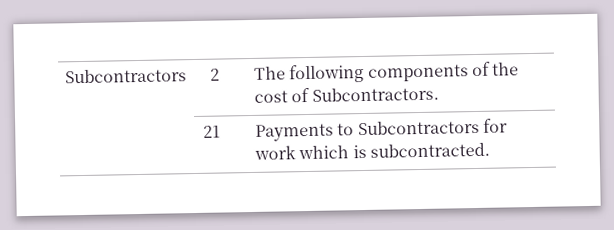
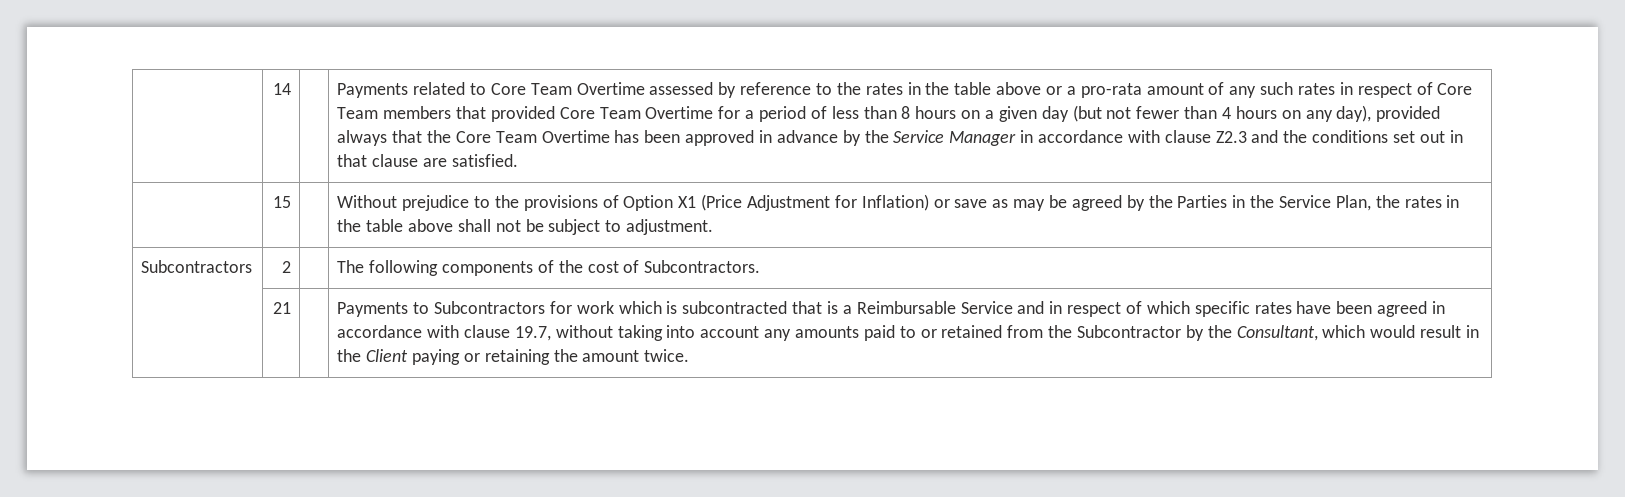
(64, 76) none -> [272,83,291,95] [337,82,1473,98] [337,105,1441,122] [337,130,1463,146] [337,154,518,167] [272,196,291,208] [337,194,1460,211] [337,219,714,235] | 14 | | Payments related to Core Team Overtime assessed by reference to the rates in the table above or a pro-rata amount of any such rates in respect of Core Team members that provided Core Team Overtime for a period of less than 8 hours on a given day (but not fewer than 4 hours on any day), provided always that the Core Team Overtime has been approved in advance by the Service Manager in accordance with clause Z2.3 and the conditions set out in that clause are satisfied. // | 15 | | Without prejudice to the provisions of Option X1 (Price Adjustment for Inflation) or save as may be agreed by the Parties in the Service Plan, the rates in the table above shall not be subject to adjustment. //
[369,142,490,158] subcontracted. -> [682,301,1446,317] [337,325,1480,341] [337,349,690,365] subcontracted that is a Reimbursable Service and in respect of which specific rates have been agreed in accordance with clause 19.7, without taking into account any amounts paid to or retained from the Subcontractor by the Consultant, which would result in the Client paying or retaining the amount twice.

